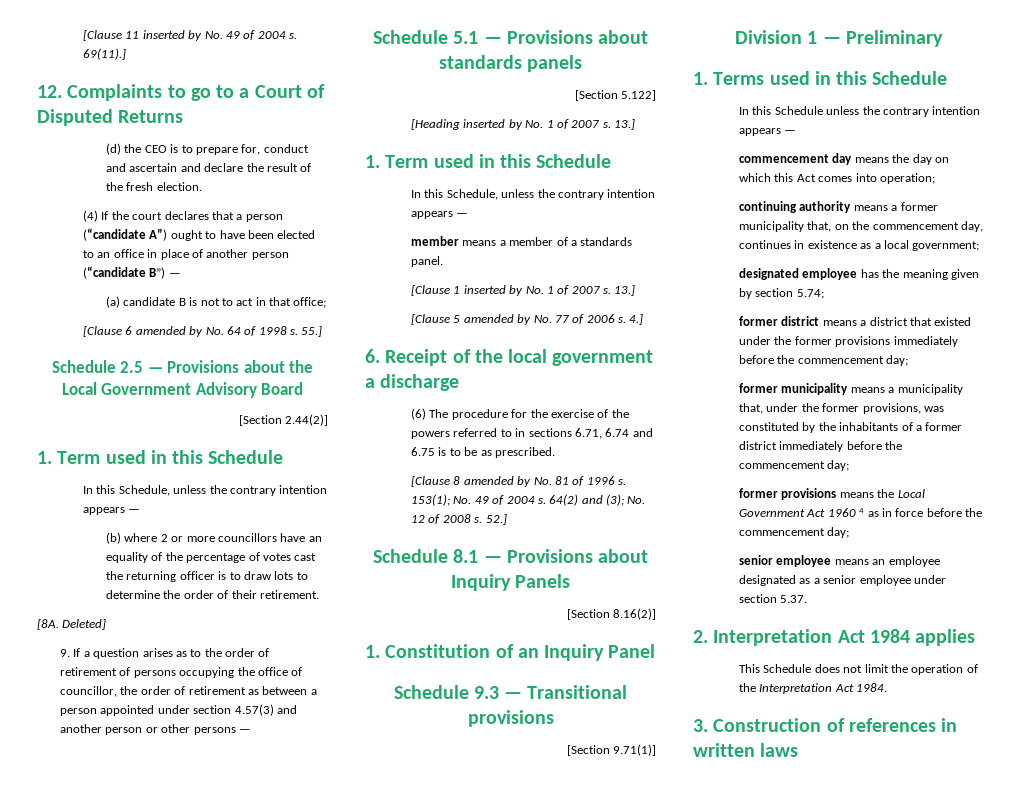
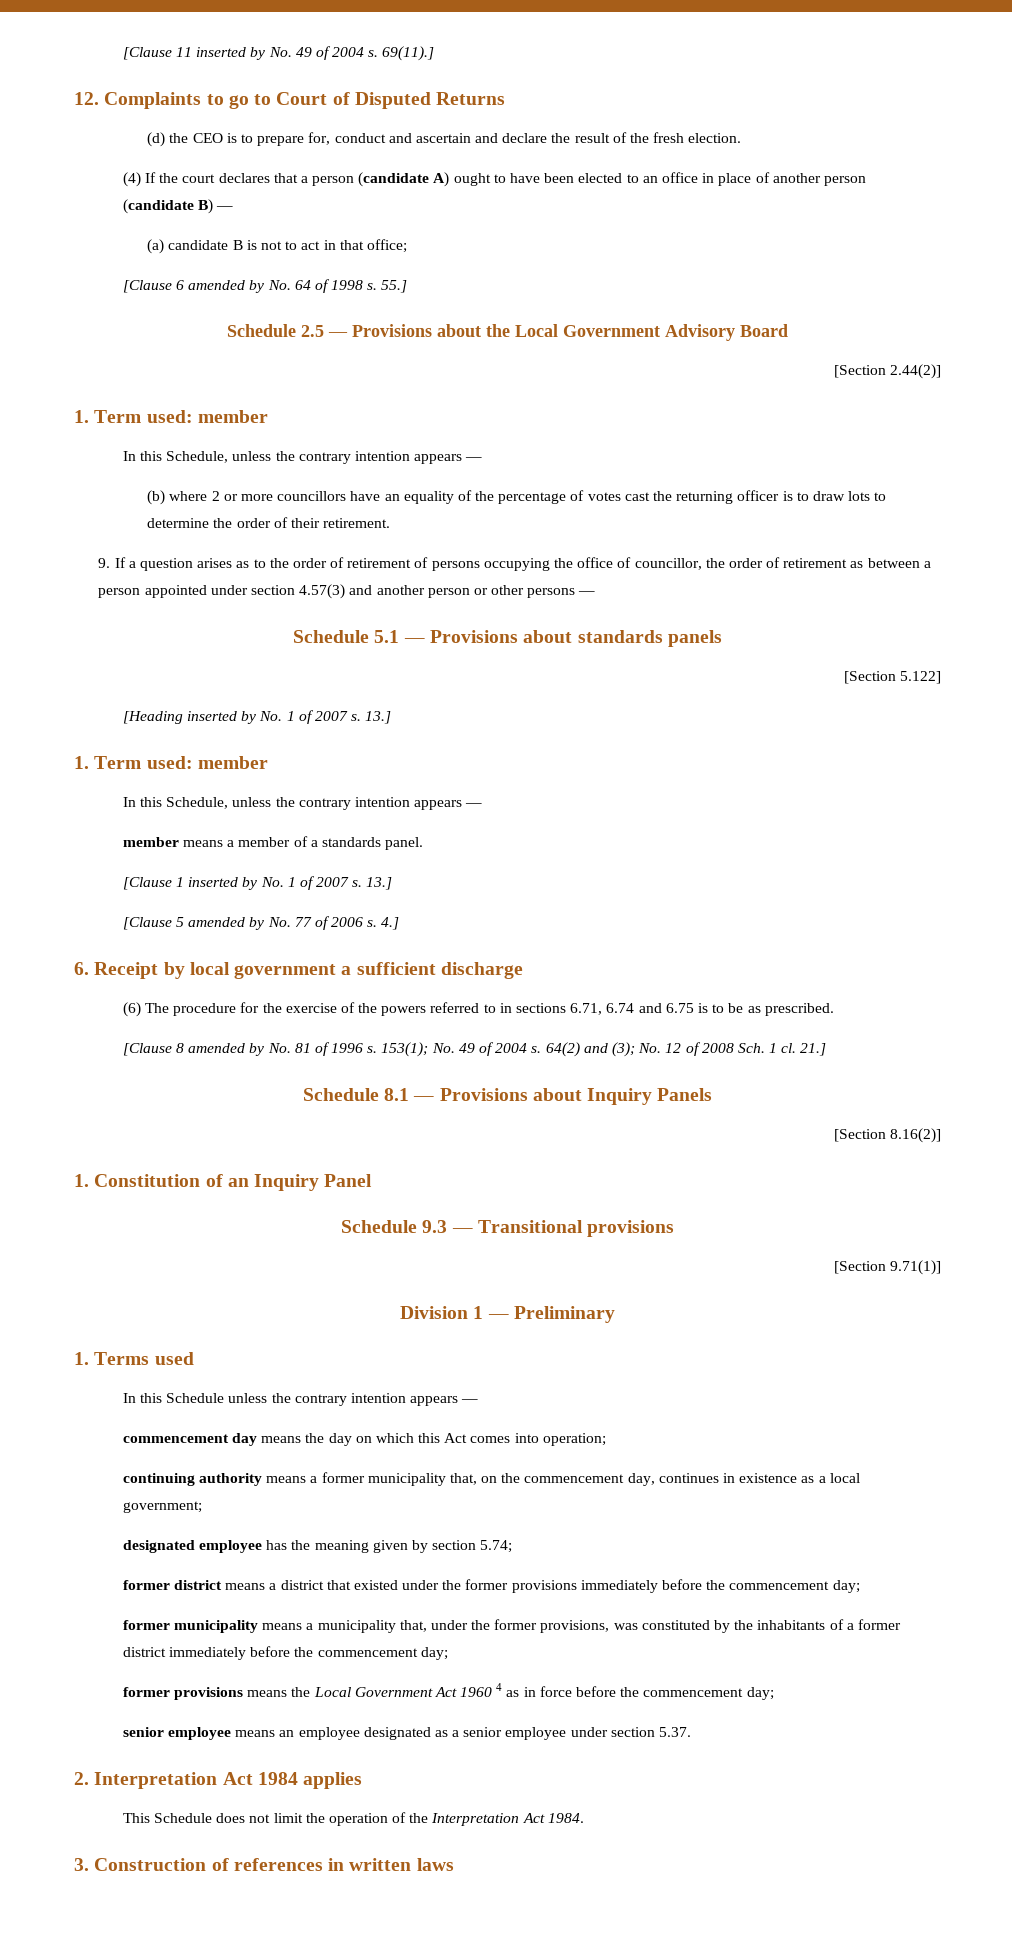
[239,88,250,98] a -> (272, 99) none
[83,228,168,241] (“candidate A”) -> [358,172,450,187] (candidate A)
[83,266,166,279] (“candidate B”) -> [122,199,213,214] (candidate B)
[105,450,284,464] used in this Schedule -> [146,410,268,423] used: member
[37,619,107,630] // [8A. Deleted] -> (391, 523) none
[433,154,612,168] used in this Schedule -> [146,756,268,769] used: member
[452,349,503,363] of the -> [163,962,185,979] by
(375, 383) none -> [356,962,436,975] sufficient
[474,514,507,525] s. 52.] -> [737,1043,827,1056] Sch. 1 cl. 21.]
[814,71,948,85] in this Schedule -> (194, 1358) none

